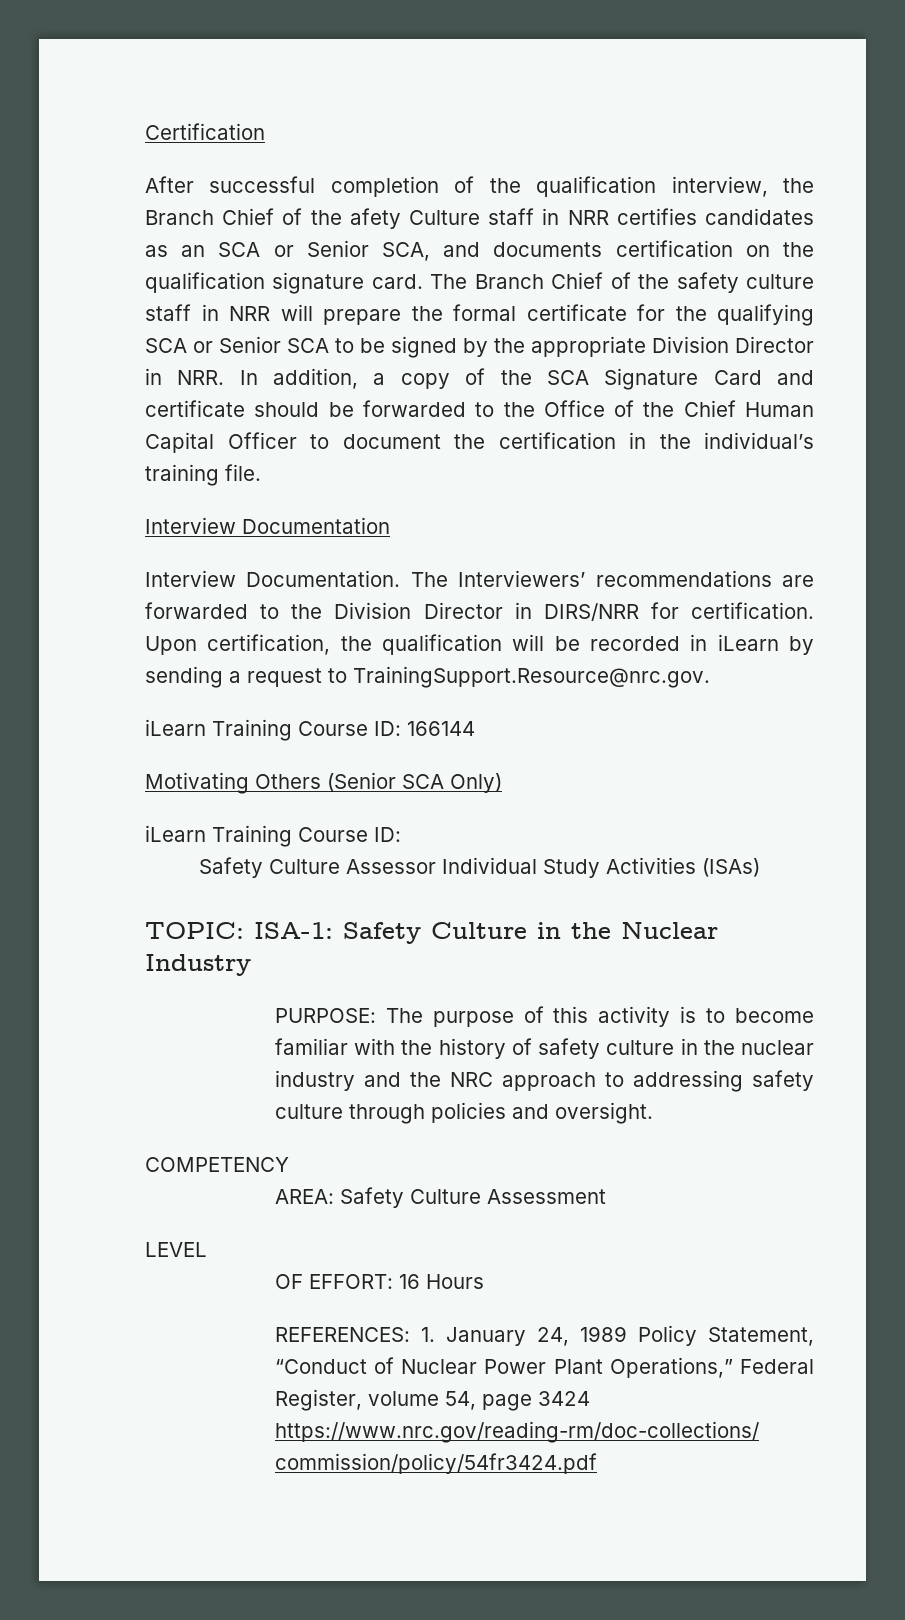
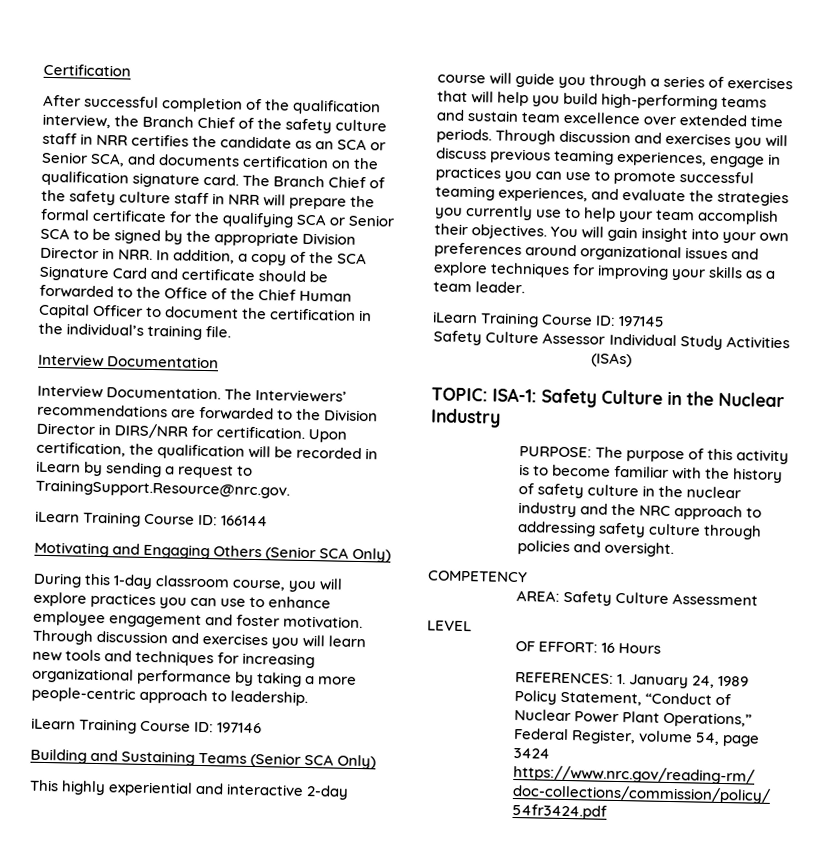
[349,208,480,229] afety Culture -> [285,118,388,134] safety culture
[705,208,814,225] candidates -> [192,135,293,149] the candidate
(249, 783) none -> [112,543,211,560] and Engaging
[145,825,401,847] iLearn Training Course ID: -> [33,572,344,593] [33,591,332,609] [33,610,364,629] [32,629,367,649] [32,649,316,669] [32,667,358,687] [31,686,309,707] [31,717,263,734] [30,748,377,770] [29,779,350,800] [437,72,794,90] [437,90,768,110] [436,109,784,128] [436,128,789,149] [436,147,782,168] [435,166,755,186] [435,185,790,207] [434,204,780,225] [434,223,790,244] [434,242,760,262] [433,261,777,281] [433,281,526,294] [432,311,666,328] During this 1-day classroom course, you will explore practices you can use to enhance employee engagement and foster motivation. Through discussion and exercises you will learn new tools and techniques for increasing organizational performance by taking a more people-centric approach to leadership. // iLearn Training Course ID: 197146 // Building and Sustaining Teams (Senior SCA Only) // This highly experiential and interactive 2-day course will guide you through a series of exercises that will help you build high-performing teams and sustain team excellence over extended time periods. Through discussion and exercises you will discuss previous teaming experiences, engage in practices you can use to promote successful teaming experiences, and evaluate the strategies you currently use to help your team accomplish their objectives. You will gain insight into your own preferences around organizational issues and explore techniques for improving your skills as a team leader. // iLearn Training Course ID: 197145

